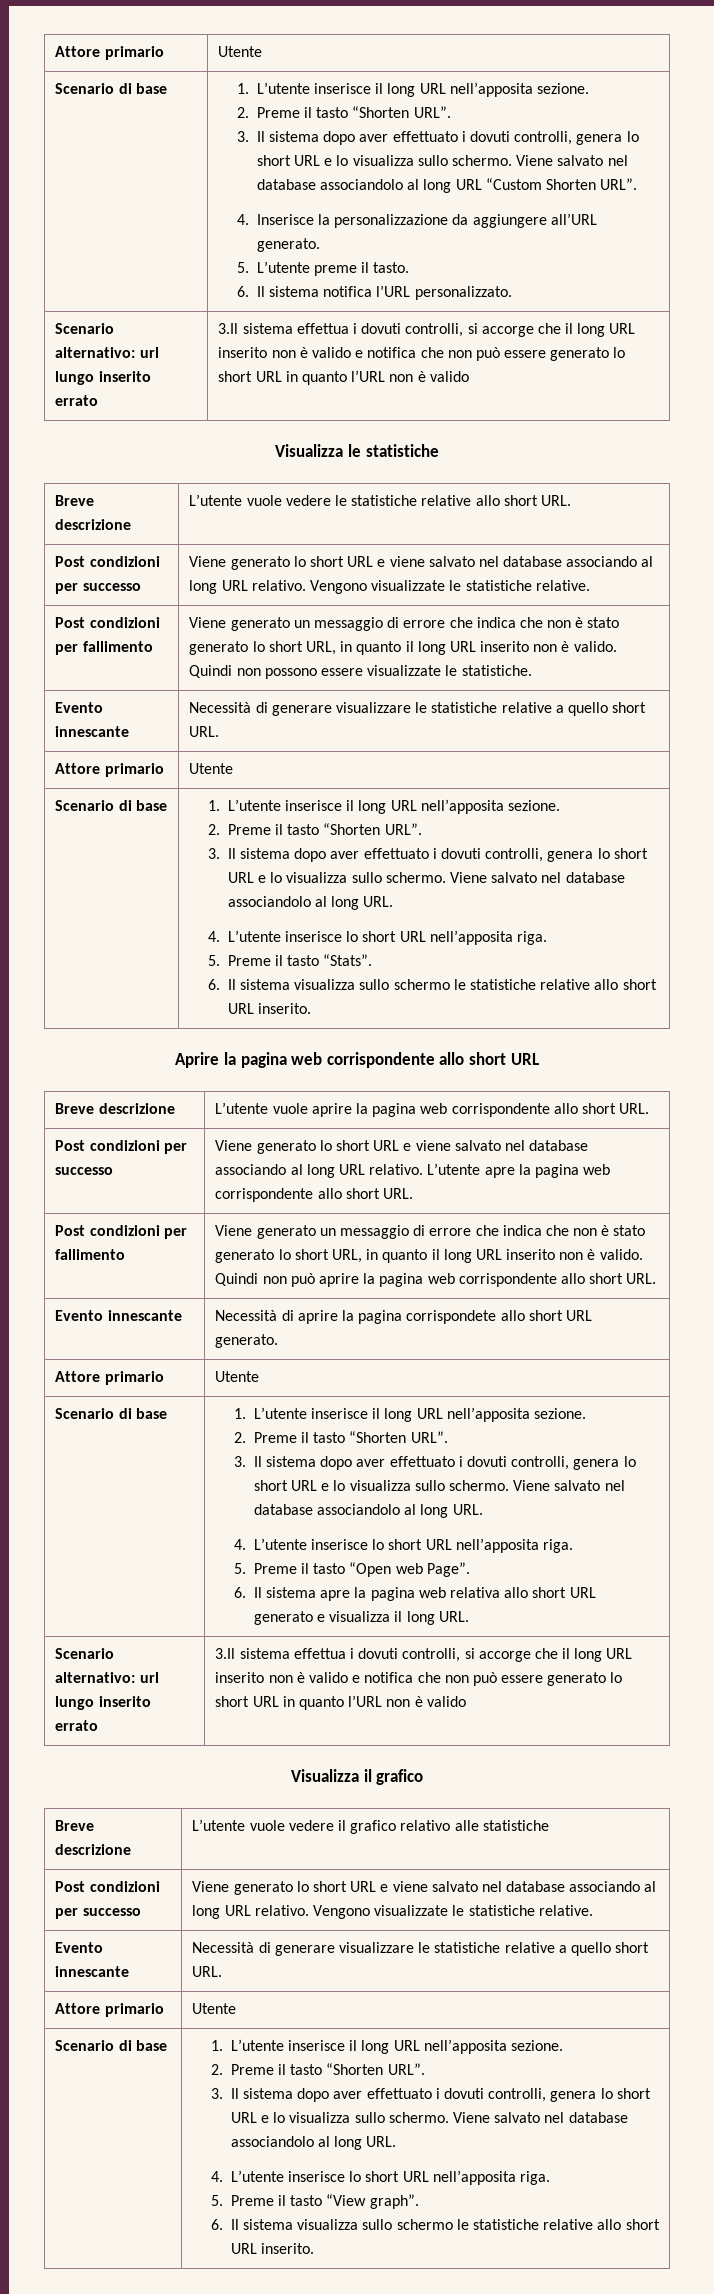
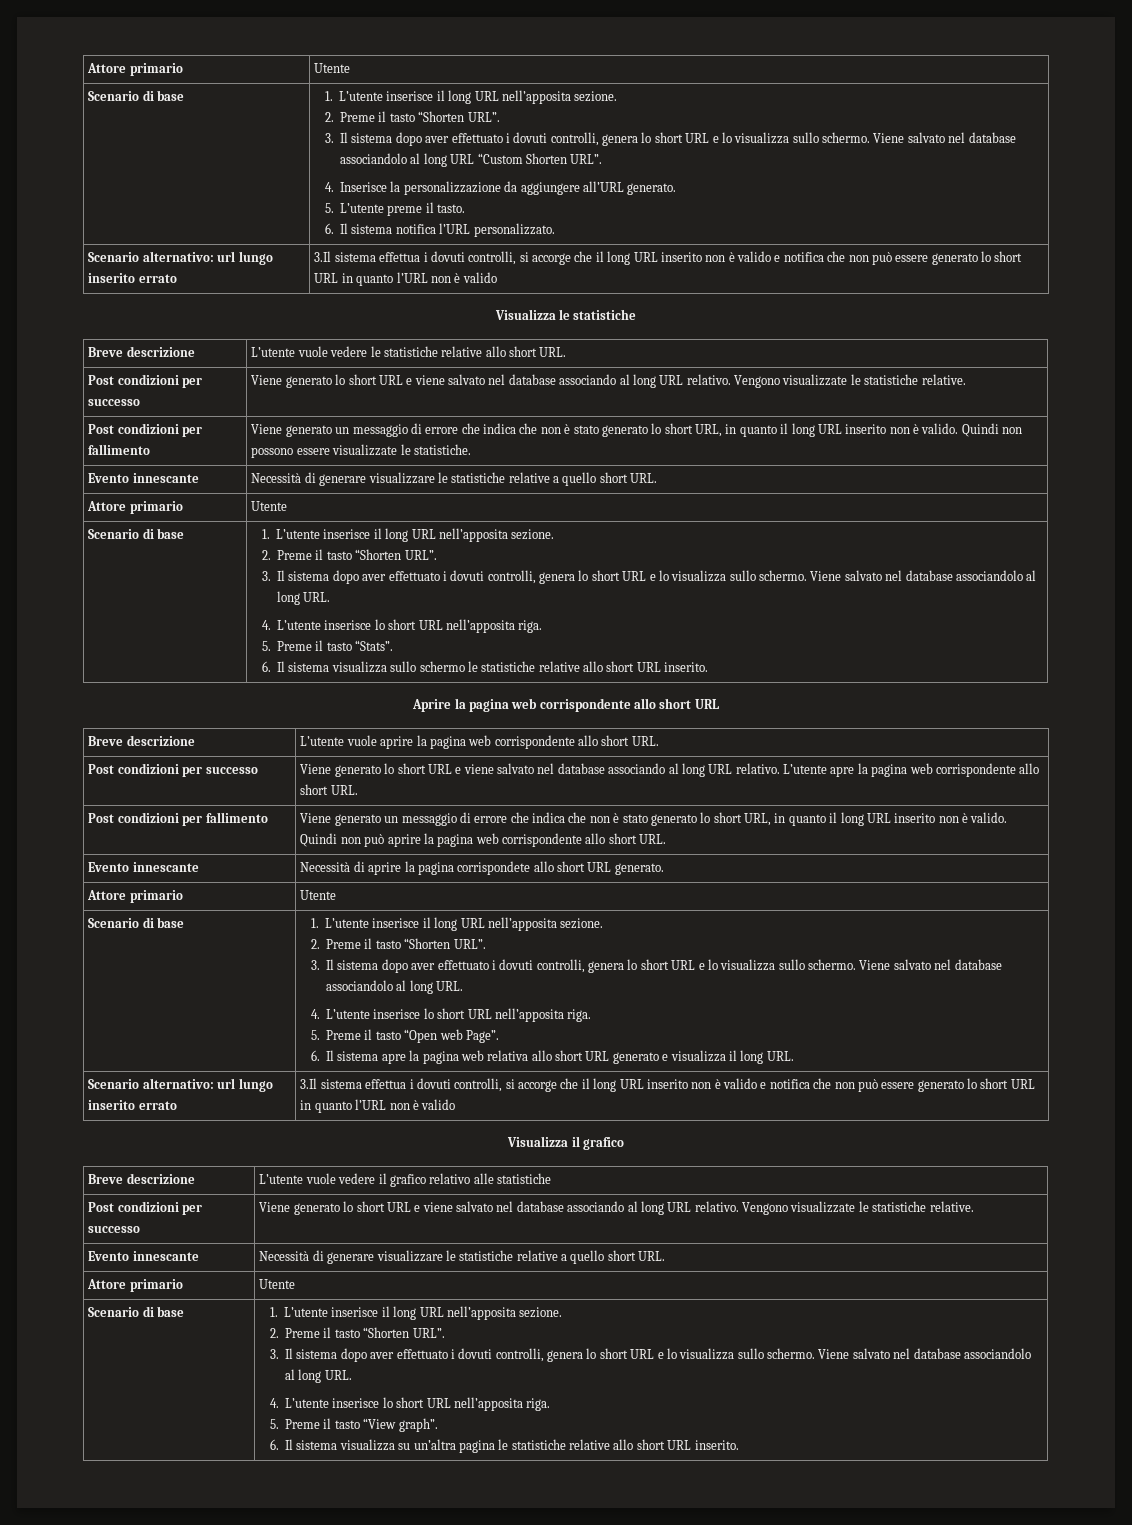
[362,2219,453,2230] sullo schermo -> [398,1439,495,1453] su un’altra pagina

